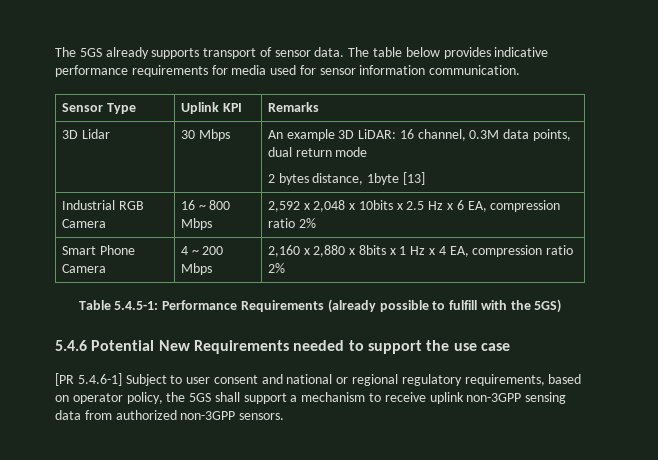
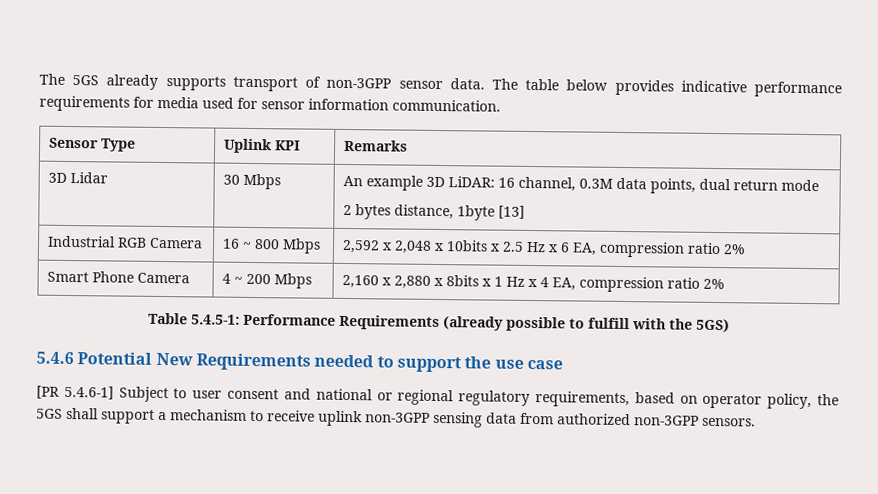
(272, 52) none -> [326,77,392,89] non-3GPP

